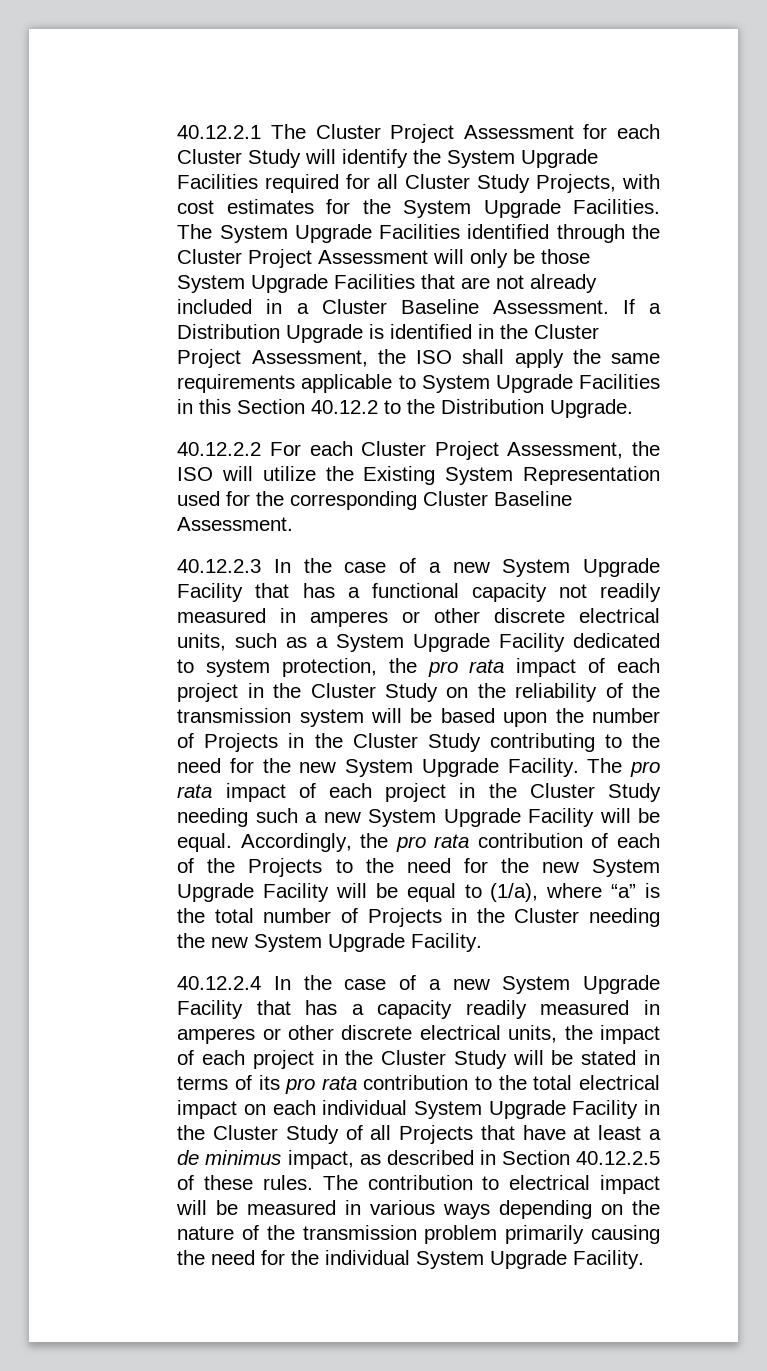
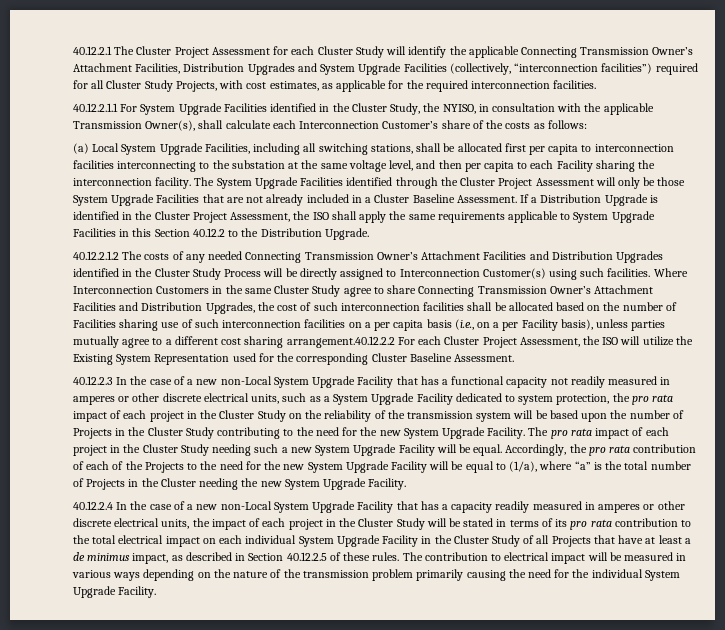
[447,149,599,168] [177,174,259,189] System Upgrade Facilities -> [468,46,694,58] [72,63,653,75] applicable Connecting Transmission Owner’s Attachment Facilities, Distribution Upgrades and System Upgrade Facilities (collectively, “interconnection facilities”)
[226,199,660,218] estimates for the System Upgrade Facilities. -> [269,80,597,92] [72,103,654,115] [72,120,587,131] [72,143,674,155] [72,160,656,172] [72,177,192,189] estimates, as applicable for the required interconnection facilities. // 40.12.2.1.1 For System Upgrade Facilities identified in the Cluster Study, the NYISO, in consultation with the applicable Transmission Owner(s), shall calculate each Interconnection Customer’s share of the costs as follows: // (a) Local System Upgrade Facilities, including all switching stations, shall be allocated first per capita to interconnection facilities interconnecting to the substation at the same voltage level, and then per capita to each Facility sharing the interconnection facility.
[177,442,262,456] 40.12.2.2 -> [72,251,663,263] [72,268,688,280] [72,285,653,297] [72,302,677,314] [72,319,666,331] [72,336,395,348] 40.12.2.1.2 The costs of any needed Connecting Transmission Owner’s Attachment Facilities and Distribution Upgrades identified in the Cluster Study Process will be directly assigned to Interconnection Customer(s) using such facilities. Where Interconnection Customers in the same Cluster Study agree to share Connecting Transmission Owner’s Attachment Facilities and Distribution Upgrades, the cost of such interconnection facilities shall be allocated based on the number of Facilities sharing use of such interconnection facilities on a per capita basis (i.e., on a per Facility basis), unless parties mutually agree to a different cost sharing arrangement.40.12.2.2
(490, 567) none -> [220,376,272,385] non-Local
(490, 984) none -> [220,501,272,510] non-Local

